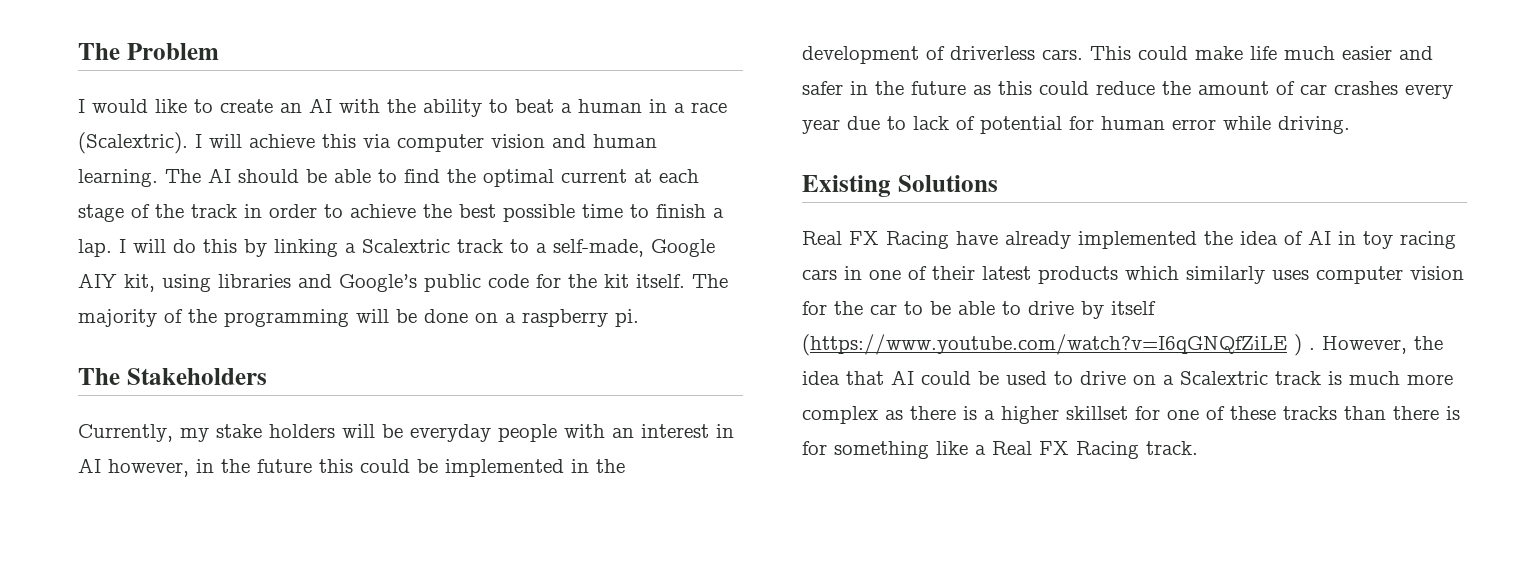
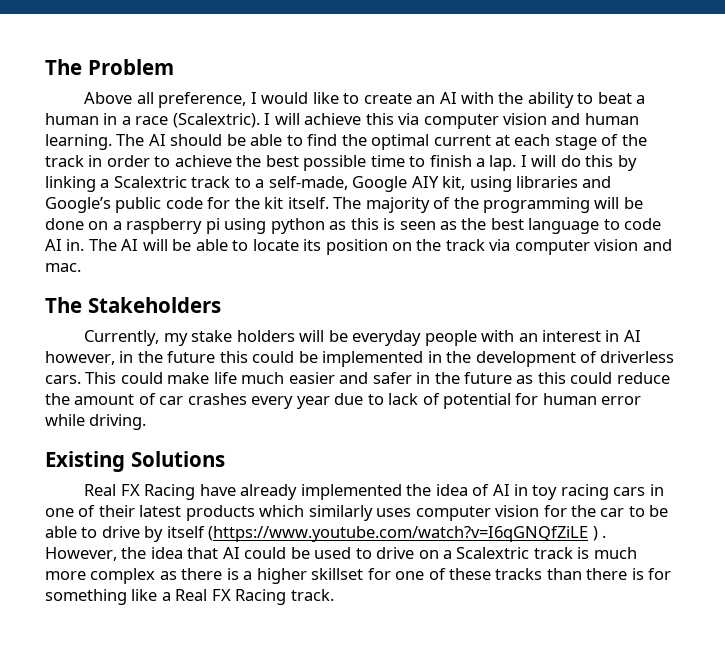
(219, 51) none -> [84,92,247,108] Above all preference,
[615,309,639,327] pi. -> [205,218,662,234] [45,239,672,255] [45,263,81,272] pi using python as this is seen as the best language to code AI in. The AI will be able to locate its position on the track via computer vision and mac.

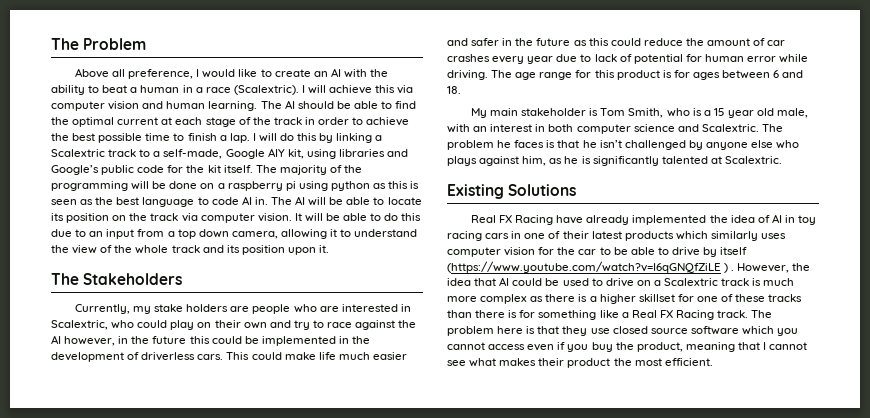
[594,239,672,251] [45,263,81,272] vision and mac. -> [257,213,422,222] [51,229,418,239] [51,245,330,255] vision. It will be able to do this due to an input from a top down camera, allowing it to understand the view of the whole track and its position upon it.
[299,330,620,346] will be everyday people with an interest in -> [230,304,411,314] [51,320,417,330] are people who are interested in Scalextric, who could play on their own and try to race against the
(147, 422) none -> [491,70,804,80] [447,86,461,94] [470,108,809,118] [447,124,783,134] [447,140,800,150] [447,156,782,166] The age range for this product is for ages between 6 and 18. // My main stakeholder is Tom Smith, who is a 15 year old male, with an interest in both computer science and Scalextric. The problem he faces is that he isn’t challenged by anyone else who plays against him, as he is significantly talented at Scalextric.
(334, 595) none -> [751,310,773,318] [447,326,799,336] [447,342,808,352] [447,358,713,368] The problem here is that they use closed source software which you cannot access even if you buy the product, meaning that I cannot see what makes their product the most efficient.

